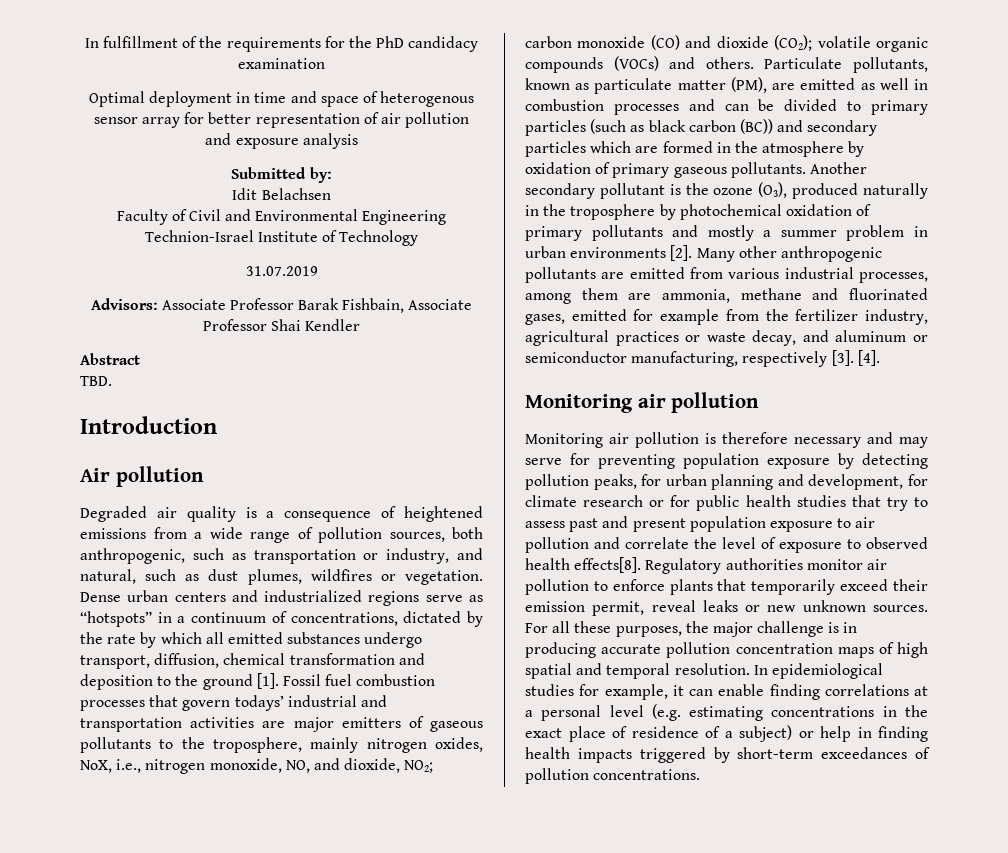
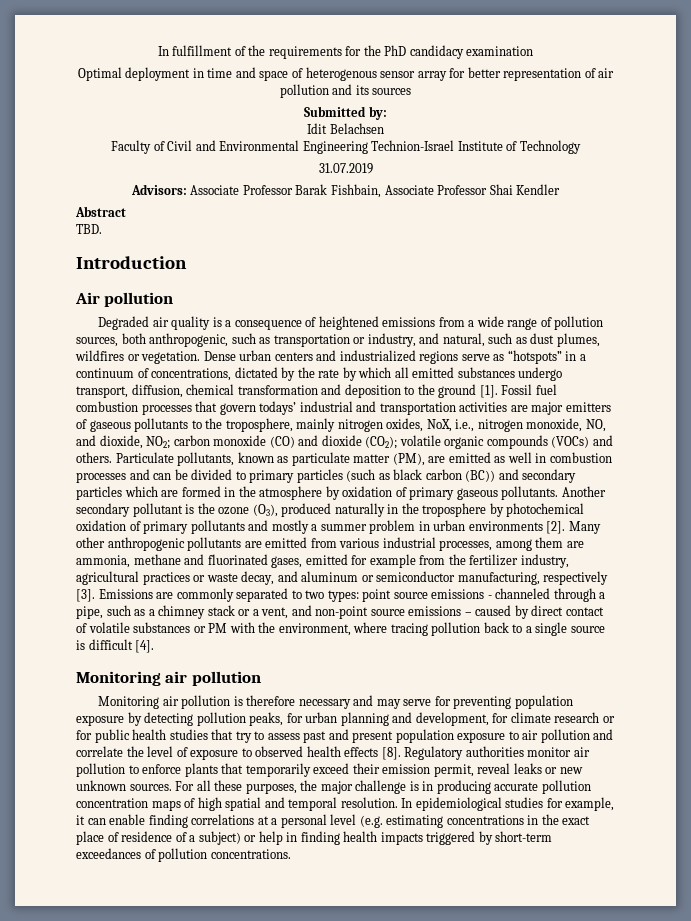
[235,133,358,149] exposure analysis -> [355,85,412,95] its sources
(854, 358) none -> [98,588,606,602] [76,605,604,619] [76,622,605,636] [76,639,133,650] Emissions are commonly separated to two types: point source emissions - channeled through a pipe, such as a chimney stack or a vent, and non-point source emissions – caused by direct contact of volatile substances or PM with the environment, where tracing pollution back to a single source is difficult
[574,557,642,573] effects[8]. -> [344,747,401,760] effects [8].

